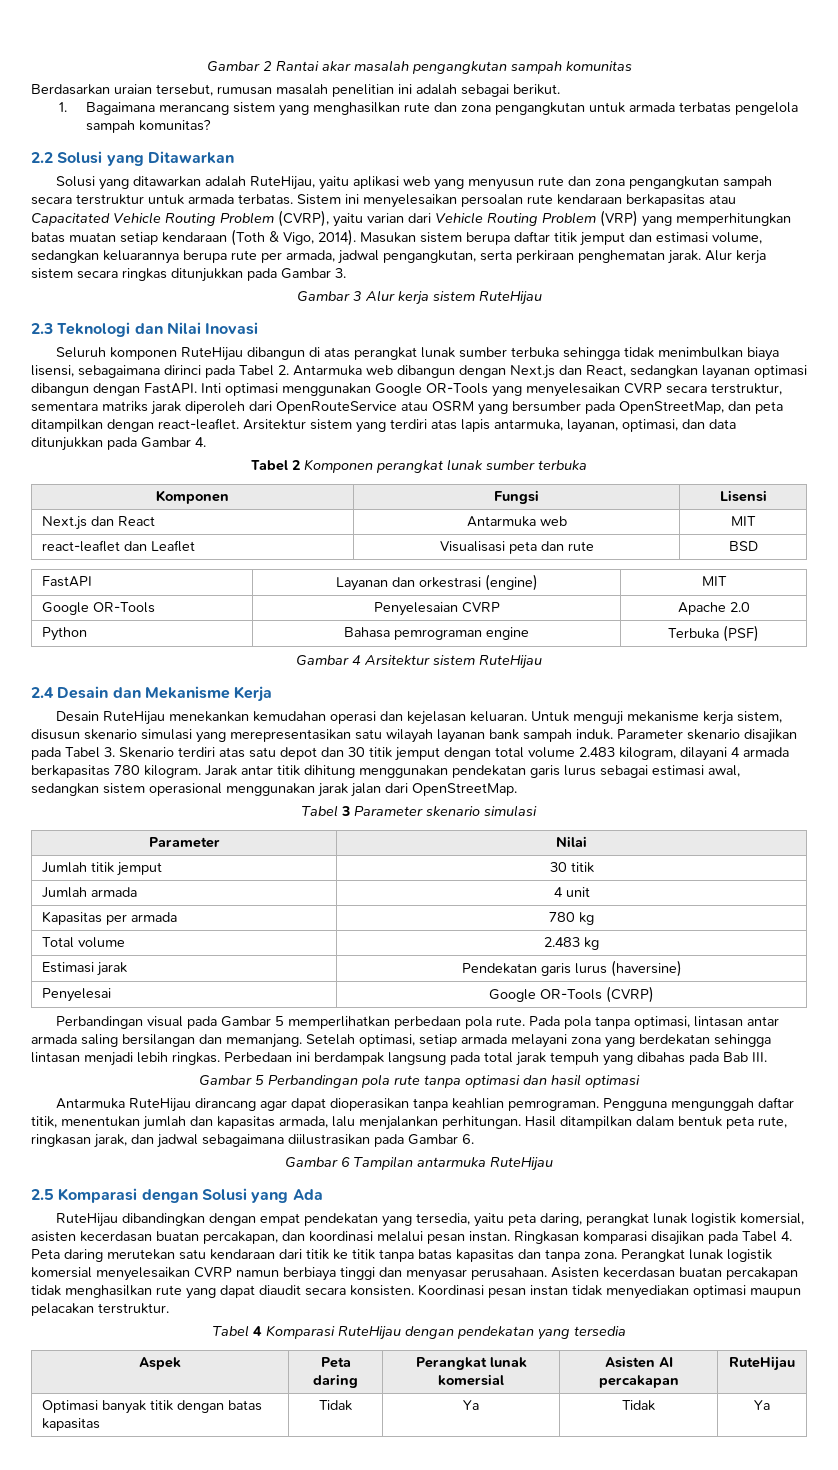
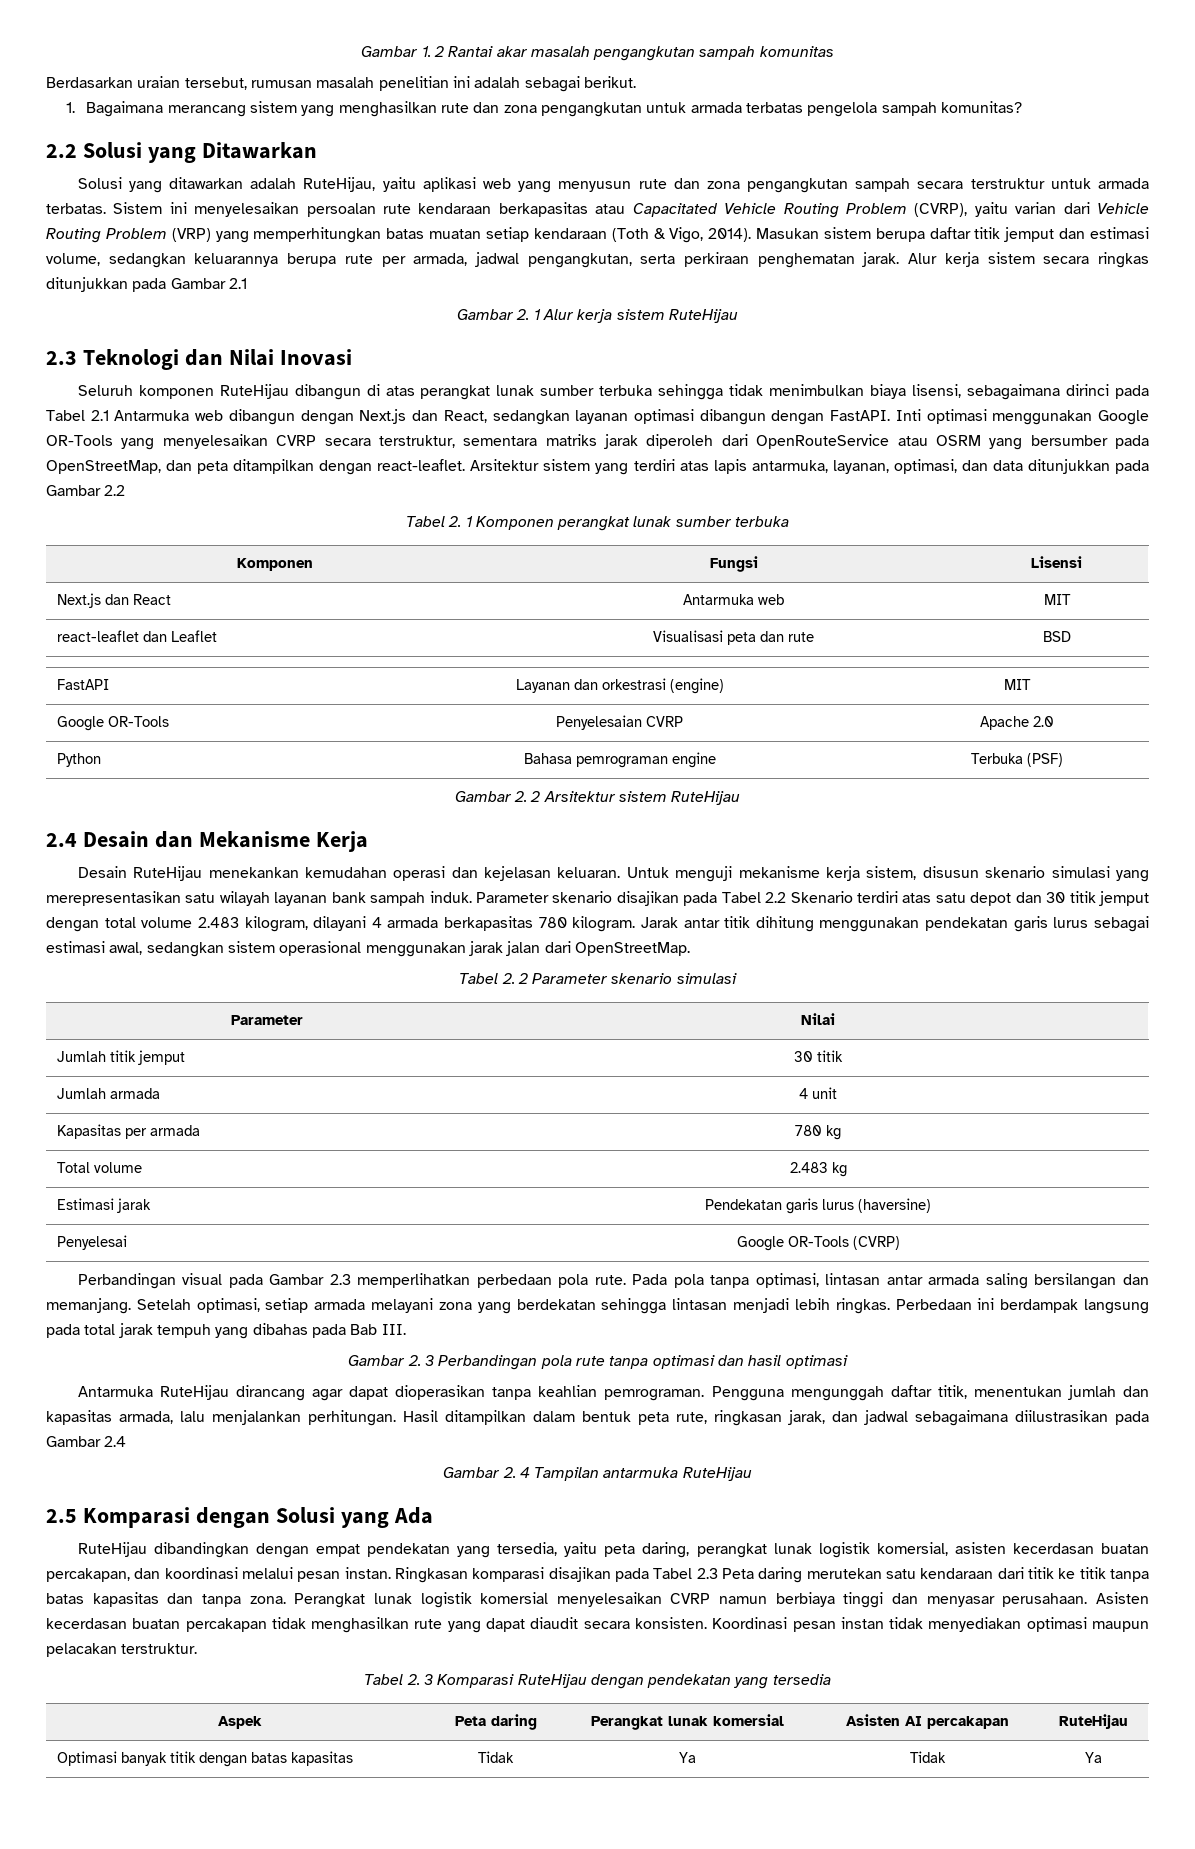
[206,61,260,71] Gambar -> [361,46,431,57] Gambar 1.
[335,268,346,278] [296,291,362,301] 3. // Gambar 3 -> [228,278,247,289] [457,309,541,320] 2.1 // Gambar 2. 1
[278,365,289,375] 2. -> [90,410,109,421] 2.1
[195,437,206,447] [251,460,300,471] 4. // Tabel 2 -> [104,485,126,496] [405,516,473,527] 2.2 // Tabel 2. 1
[352,655,361,665] 4 -> [514,791,541,802] 2. 2
[104,747,115,757] 3. -> [765,892,787,903] 2.2
[341,806,350,816] 3 -> [501,973,528,984] 2. 2
[275,1016,285,1026] 5 -> [329,1274,351,1285] 2.3
[255,1075,264,1085] 5 -> [407,1355,435,1366] 2. 3
[462,1134,474,1144] [285,1157,350,1167] 6. // Gambar 6 -> [104,1436,127,1447] [443,1467,530,1478] 2.4 // Gambar 2. 4
[781,1231,792,1241] 4. -> [696,1568,718,1579] 2.3
[252,1326,262,1336] 4 -> [406,1674,433,1685] 2. 3

